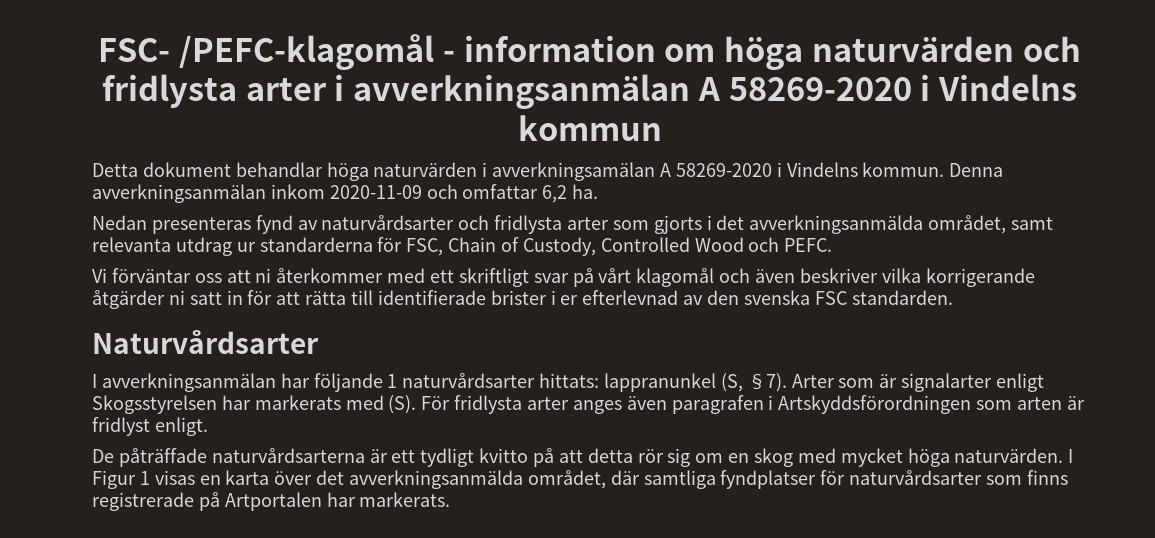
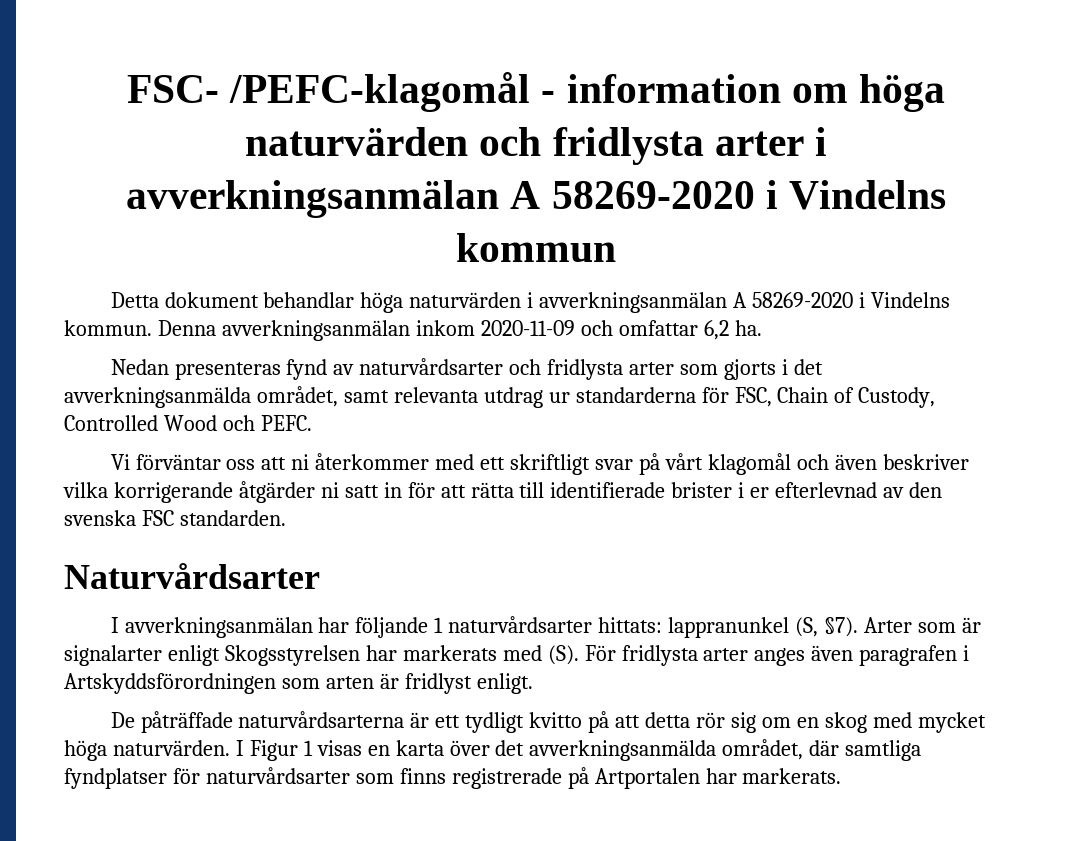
[492,162,656,181] avverkningsamälan -> [539,292,728,313] avverkningsanmälan

